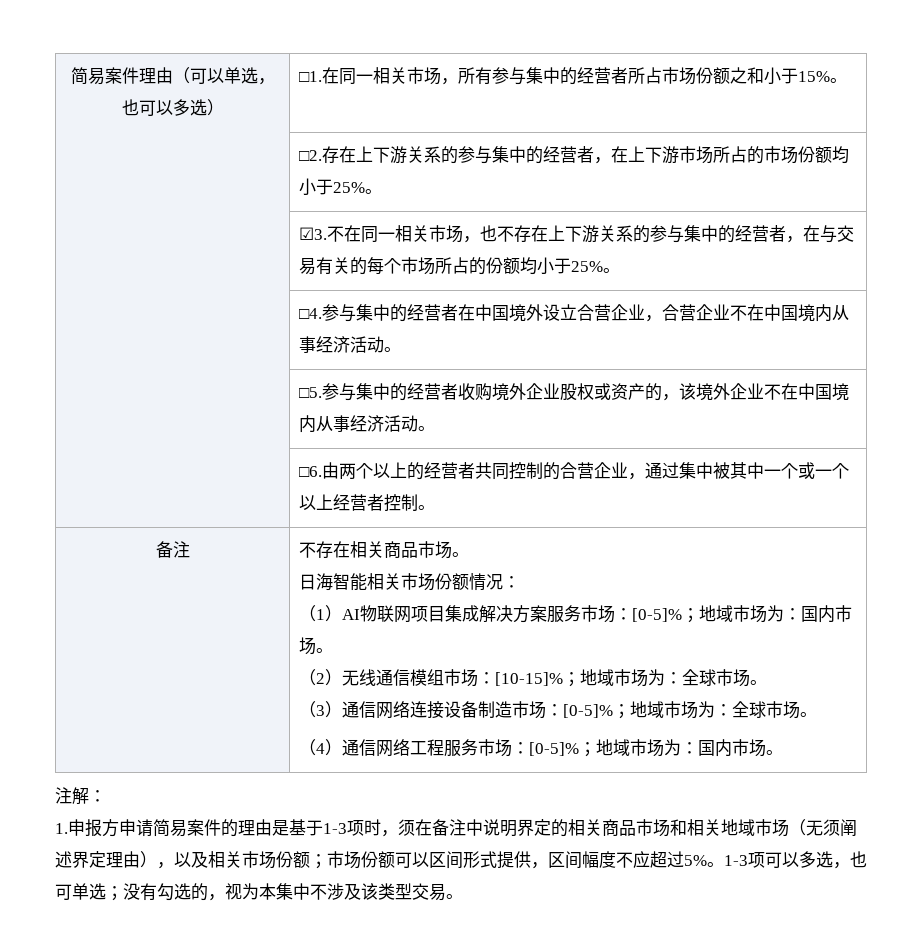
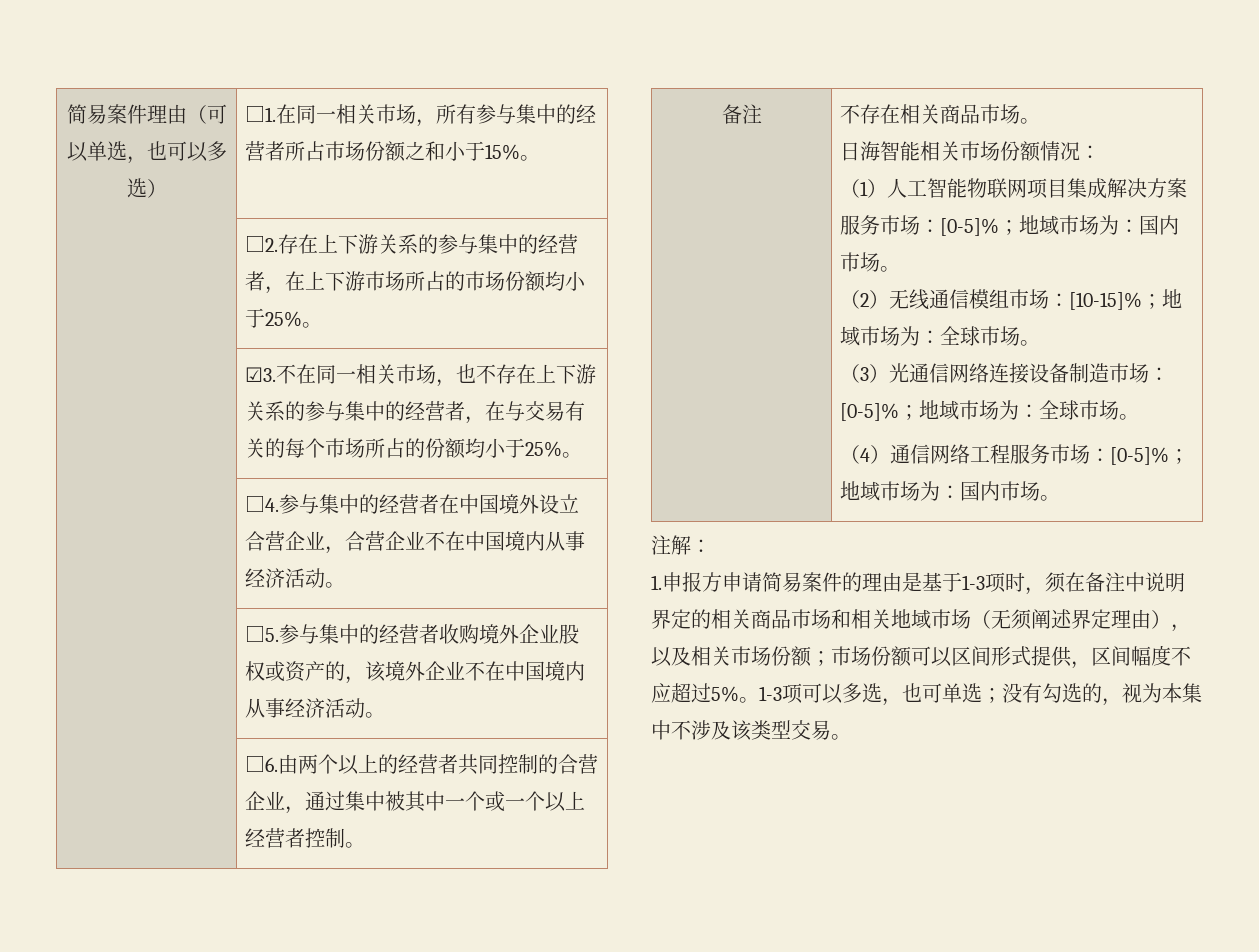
[342,609,361,620] AI -> [887,178,968,198] 人工智能
(343, 709) none -> [889,363,910,383] 光

